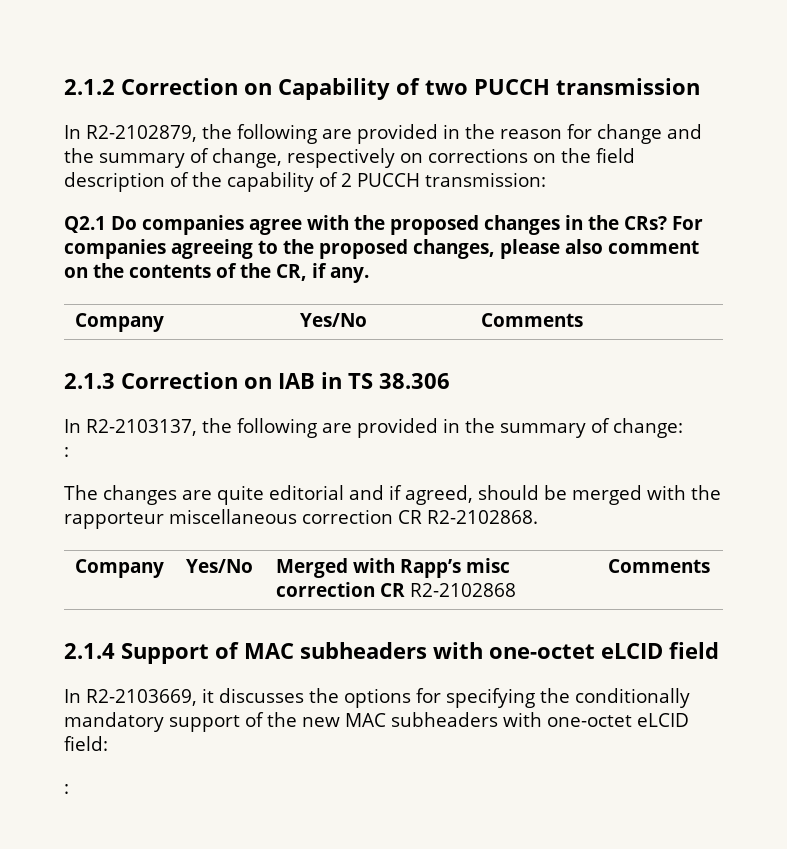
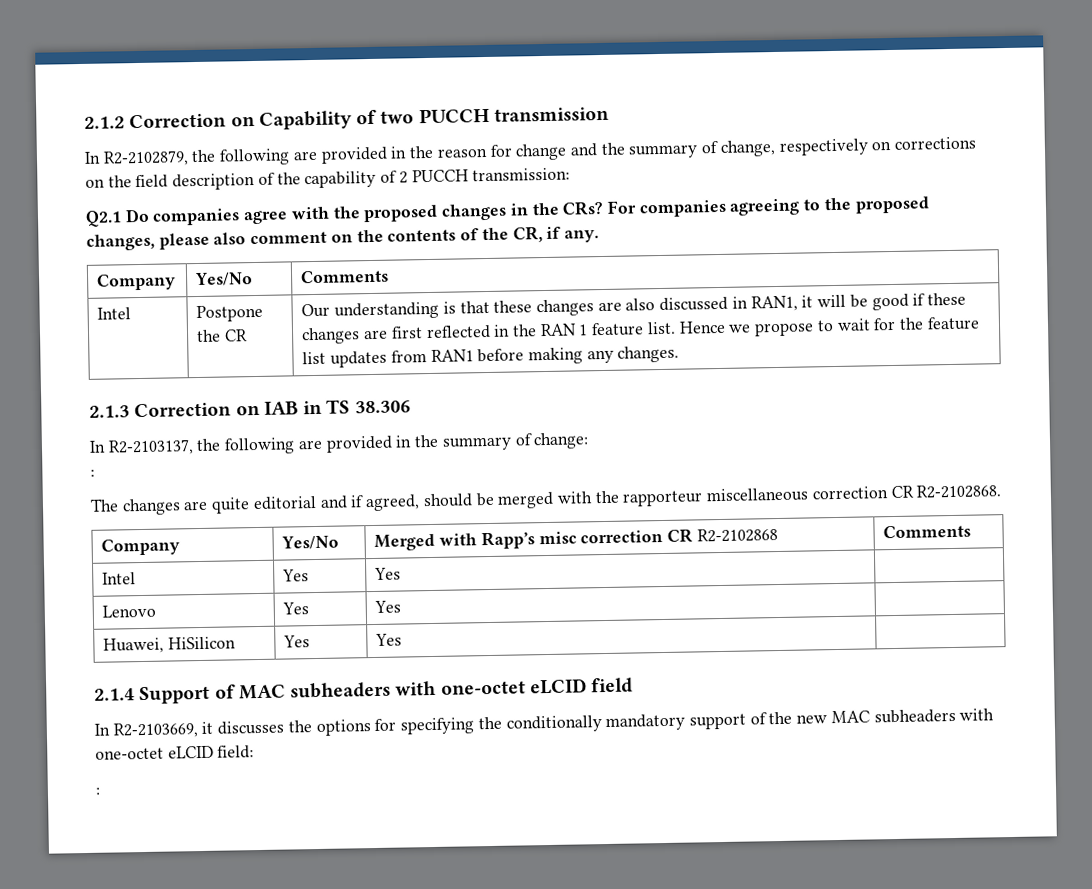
(583, 320) none -> [97,307,132,320] [196,304,264,323] [196,329,249,343] [301,292,966,320] [301,316,980,345] [302,345,680,368] // Intel | Postpone the CR | Our understanding is that these changes are also discussed in RAN1, it will be good if these changes are first reflected in the RAN 1 feature list. Hence we propose to wait for the feature list updates from RAN1 before making any changes.
(710, 566) none -> [102,572,137,585] [282,569,310,582] [374,567,402,580] [102,604,157,618] [282,602,310,615] [374,600,402,613] [103,636,237,654] [283,635,311,648] [375,633,403,646] // Intel | Yes | Yes | // Lenovo | Yes | Yes | // Huawei, HiSilicon | Yes | Yes |

